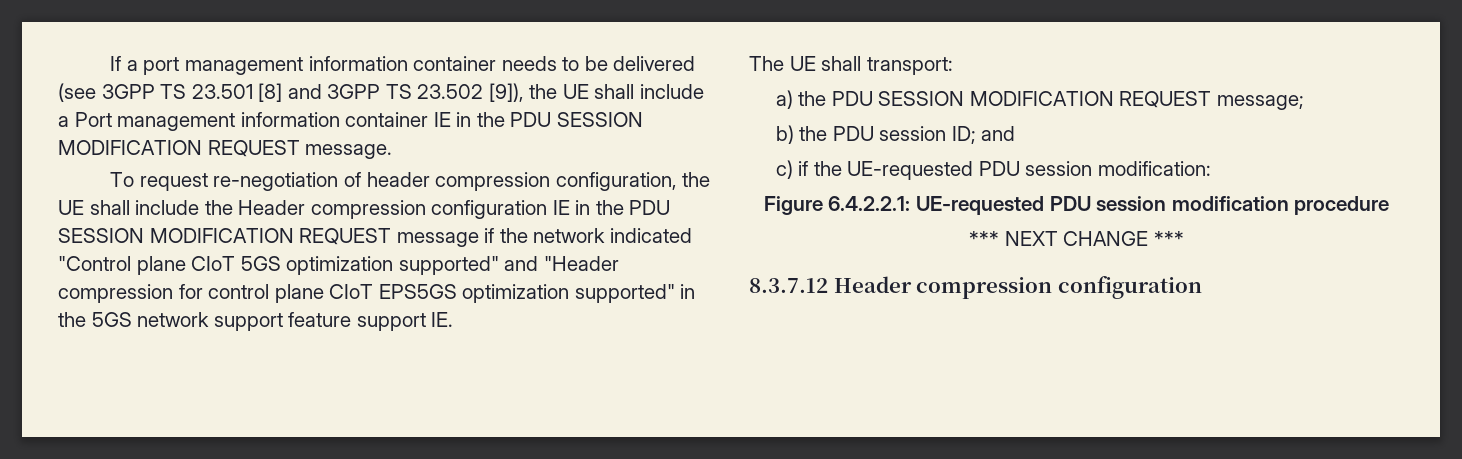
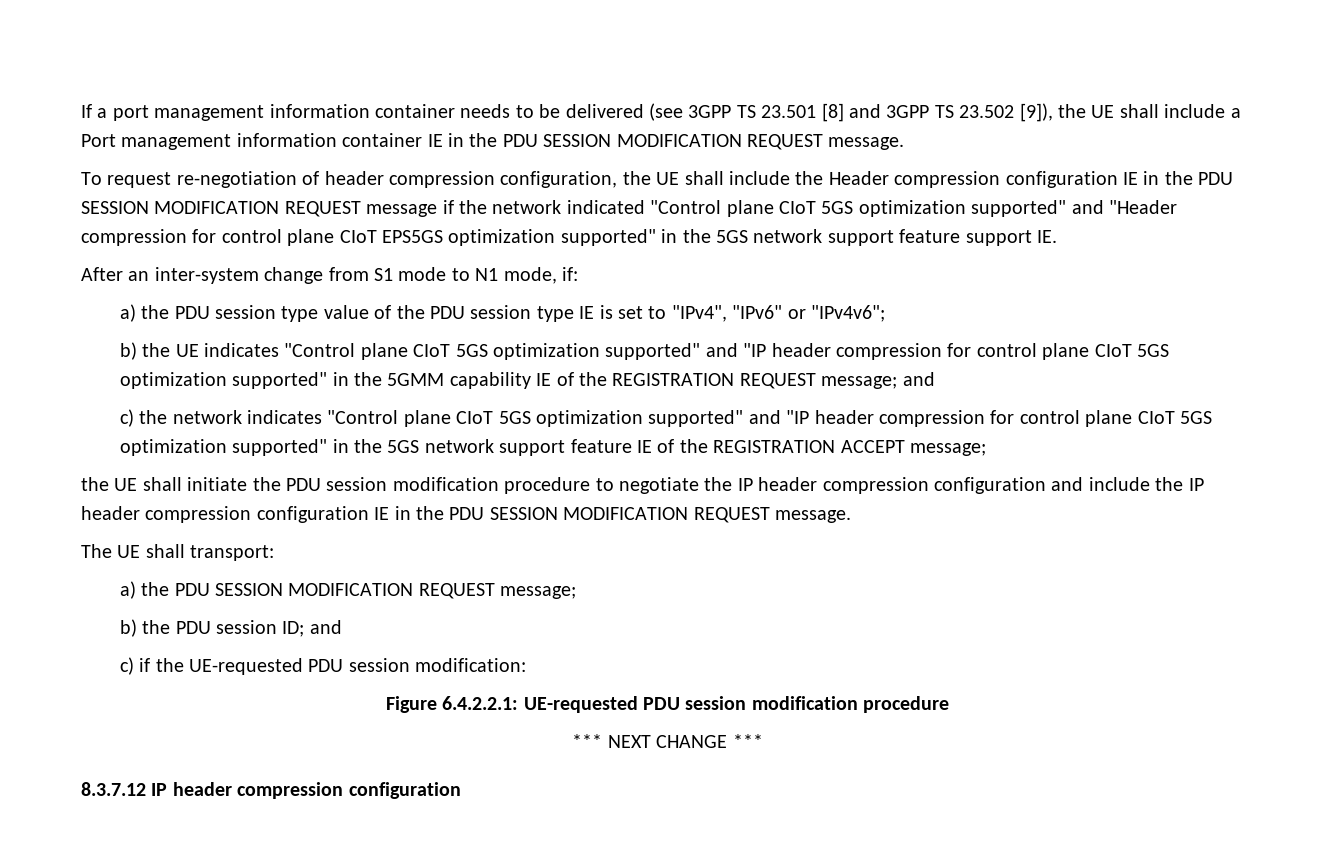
(454, 319) none -> [81,267,578,284] [119,304,886,322] [119,342,1170,360] [119,372,935,389] [119,409,1213,427] [119,439,987,456] [81,477,1204,494] [81,506,851,523] // After an inter-system change from S1 mode to N1 mode, if: // a) the PDU session type value of the PDU session type IE is set to "IPv4", "IPv6" or "IPv4v6"; // b) the UE indicates "Control plane CIoT 5GS optimization supported" and "IP header compression for control plane CIoT 5GS optimization supported" in the 5GMM capability IE of the REGISTRATION REQUEST message; and // c) the network indicates "Control plane CIoT 5GS optimization supported" and "IP header compression for control plane CIoT 5GS optimization supported" in the 5GS network support feature IE of the REGISTRATION ACCEPT message; // the UE shall initiate the PDU session modification procedure to negotiate the IP header compression configuration and include the IP header compression configuration IE in the PDU SESSION MODIFICATION REQUEST message.
[833,276,912,293] Header -> [151,782,232,796] IP header

